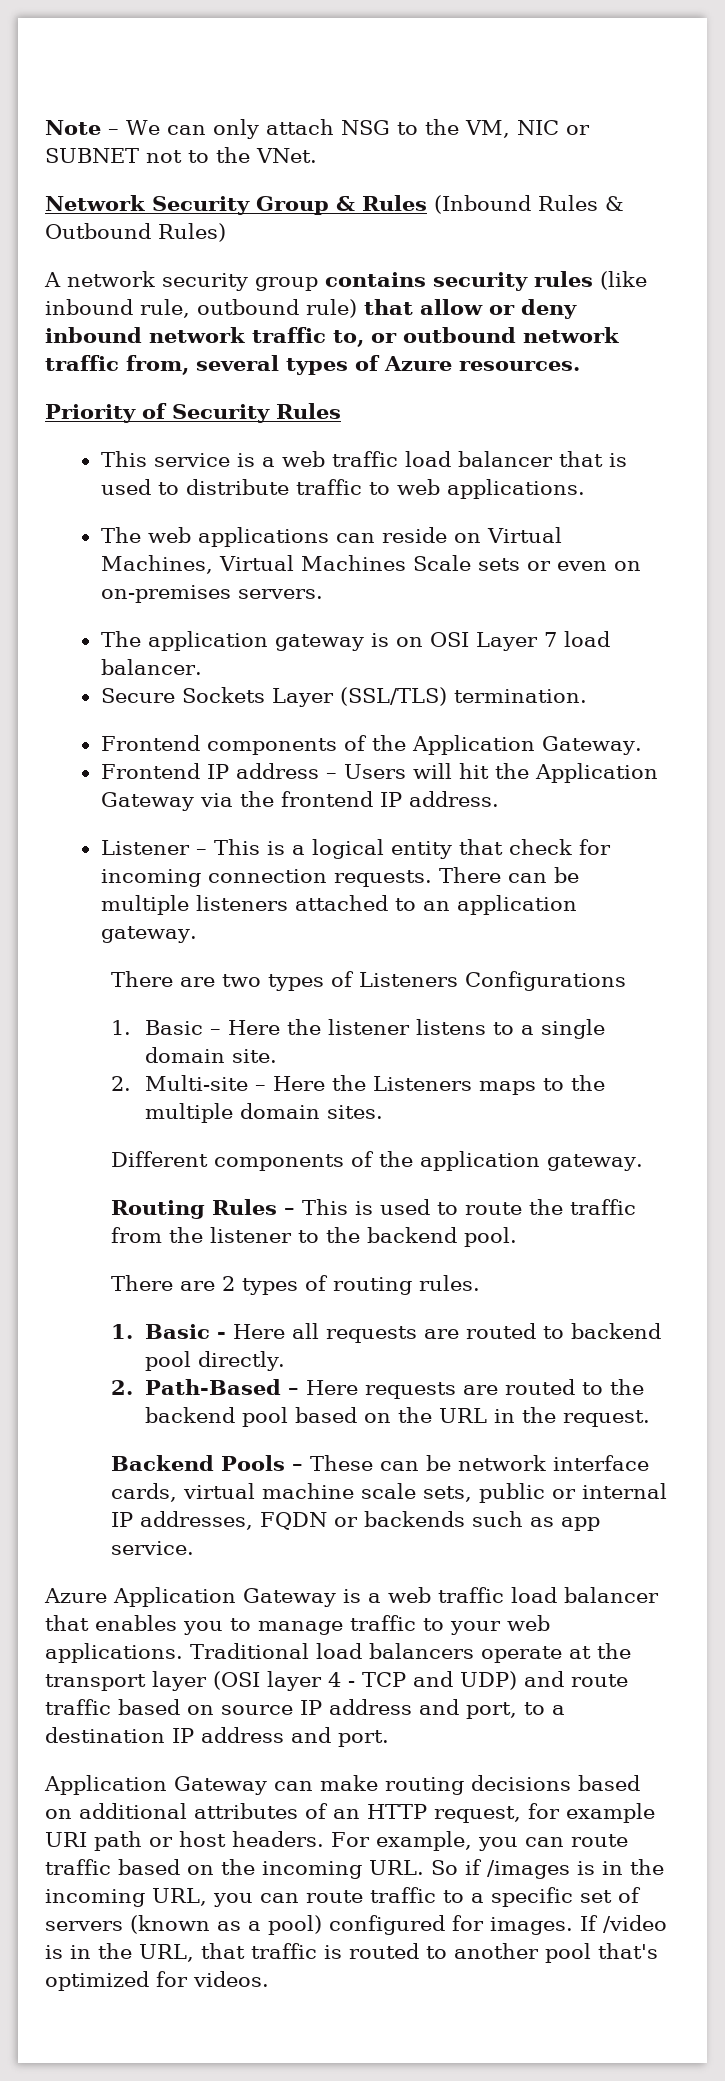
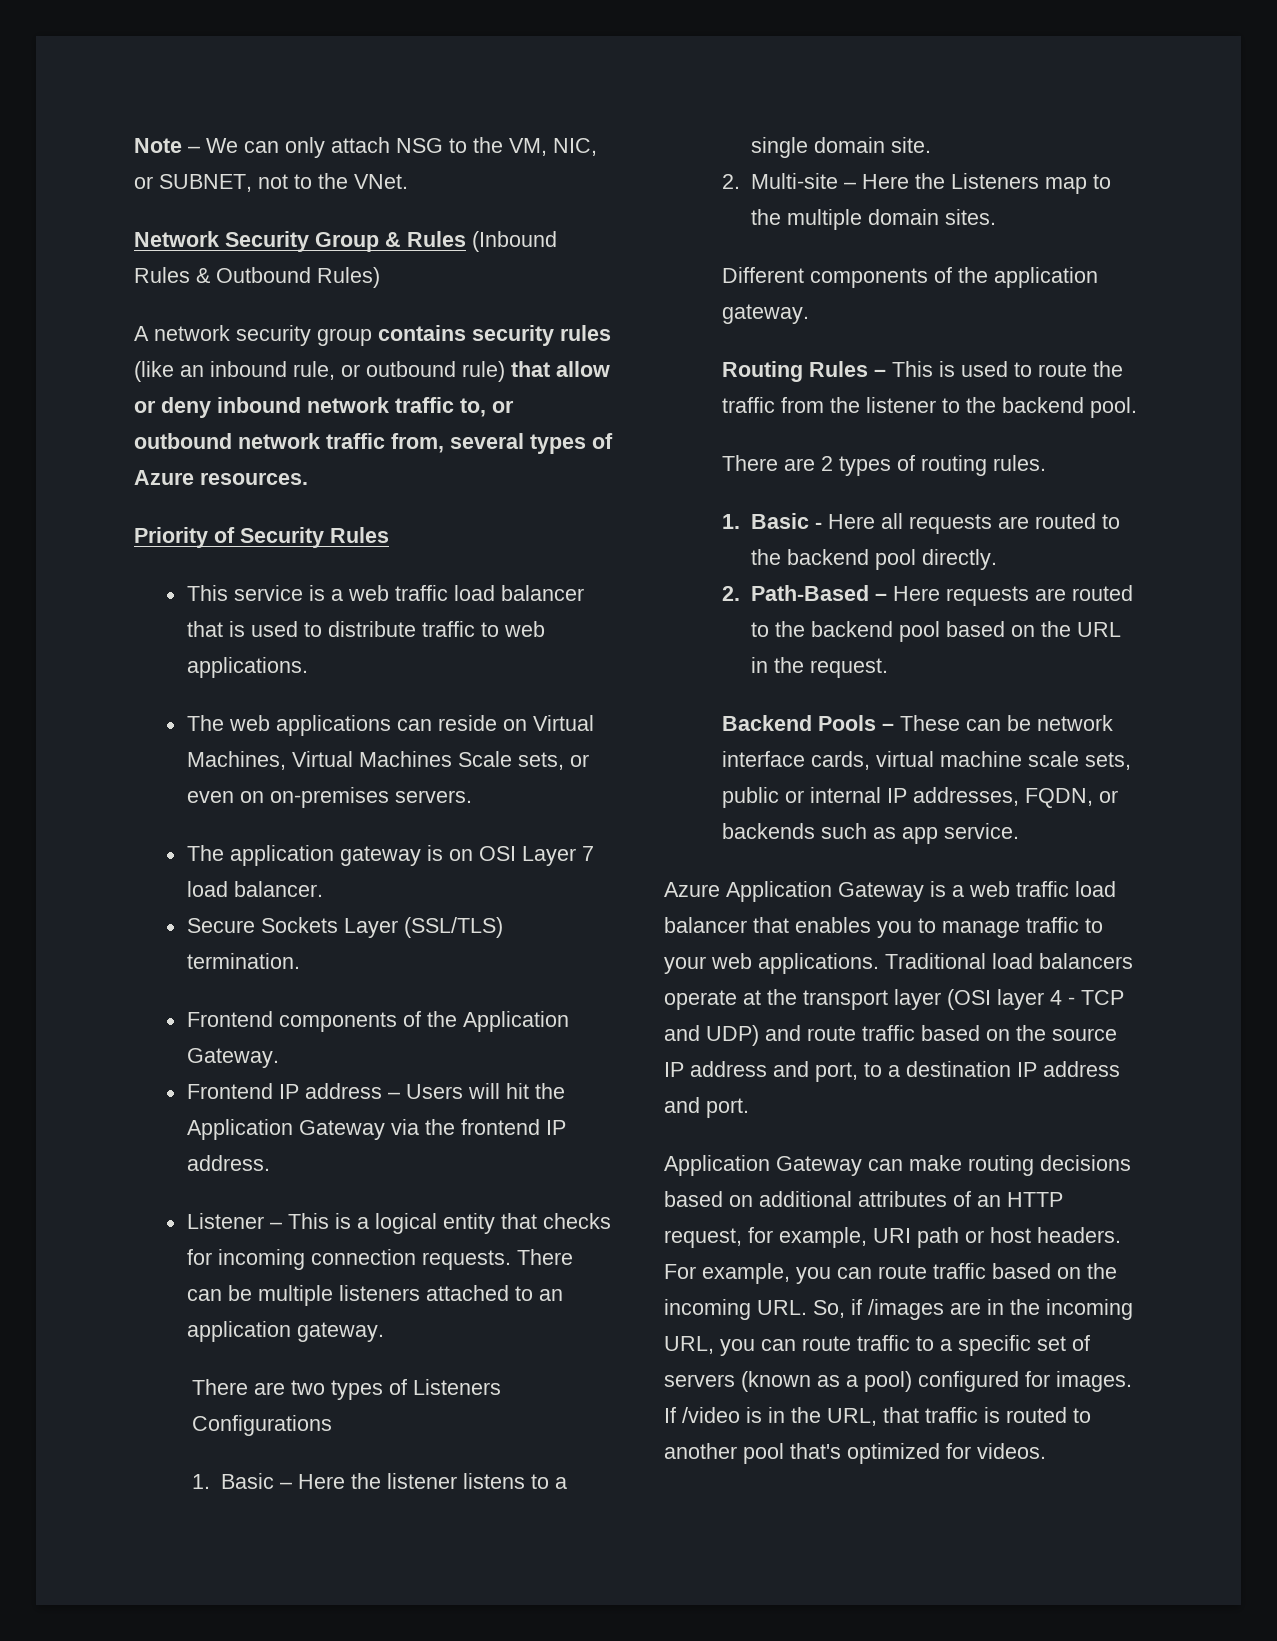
[516,120,590,135] [45,148,139,163] NIC or SUBNET -> [553,138,597,156] [134,174,252,192] NIC, or SUBNET,
(647, 280) none -> [180,365,204,377] an
(190, 308) none -> [341,364,360,377] or
[477,558,520,571] sets -> [517,752,564,770] sets,
[508,839,572,855] check -> [542,1213,611,1229] checks
[478,1081,536,1095] maps -> [1044,177,1087,194] map
(564, 1332) none -> [750,549,781,565] the
[260,1512,328,1530] FQDN -> [1024,788,1093,808] FQDN,
(214, 1710) none -> [1016,1025,1046,1041] the
[566,1803,655,1823] example -> [779,1227,867,1248] example,
[431,1860,458,1875] So -> [813,1300,845,1318] So,
[577,1861,595,1875] is -> [950,1302,981,1315] are

